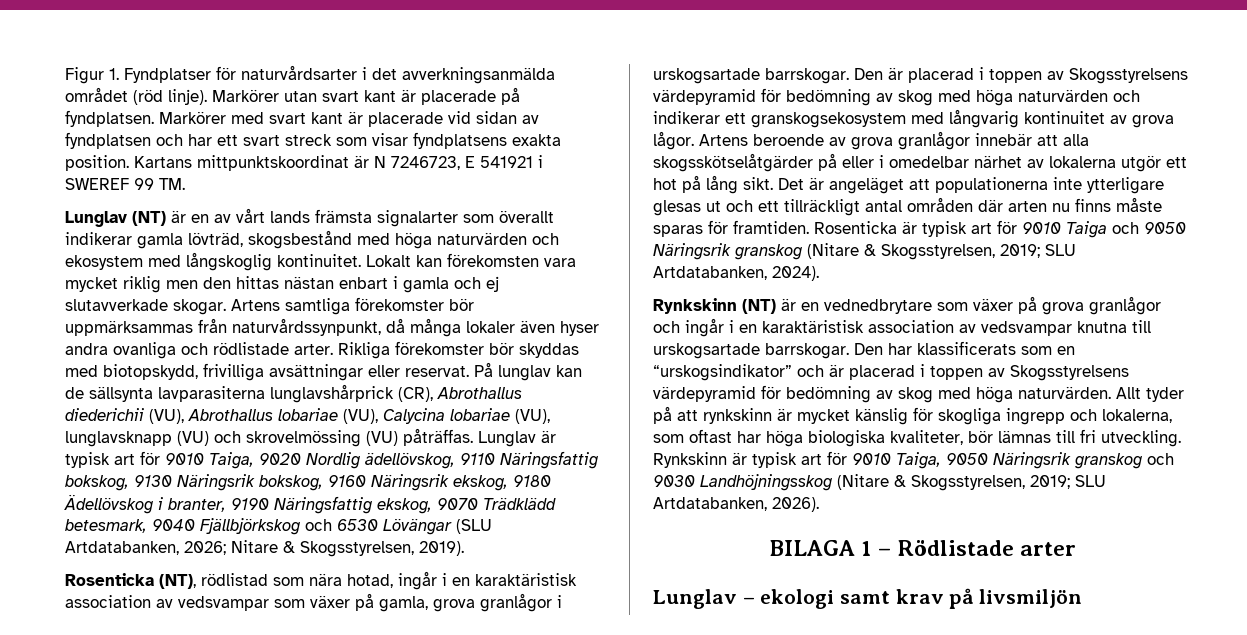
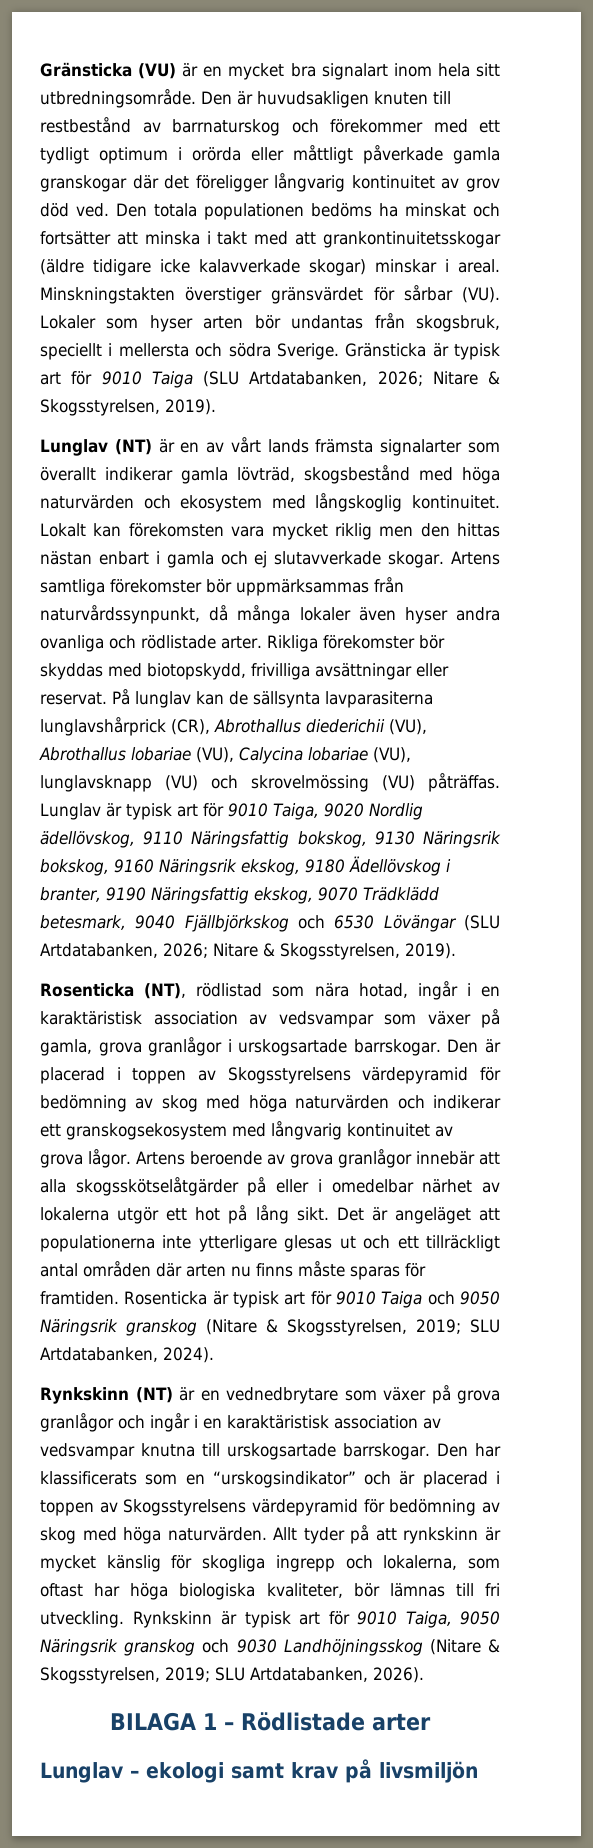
[65,65,555,84] [65,87,520,105] [65,110,539,127] [65,132,561,149] [65,155,543,171] [65,178,185,190] Figur 1. Fyndplatser för naturvårdsarter i det avverkningsanmälda området (röd linje). Markörer utan svart kant är placerade på fyndplatsen. Markörer med svart kant är placerade vid sidan av fyndplatsen och har ett svart streck som visar fyndplatsens exakta position. Kartans mittpunktskoordinat är N 7246723, E 541921 i SWEREF 99 TM. -> [40,62,500,80] [40,89,451,108] [40,117,500,136] [40,145,500,164] [40,173,500,192] [40,203,500,220] [40,231,501,248] [40,259,500,276] [40,285,500,304] [40,313,500,332] [40,343,500,360] [40,371,500,388] [40,399,216,416] Gränsticka (VU) är en mycket bra signalart inom hela sitt utbredningsområde. Den är huvudsakligen knuten till restbestånd av barrnaturskog och förekommer med ett tydligt optimum i orörda eller måttligt påverkade gamla granskogar där det föreligger långvarig kontinuitet av grov död ved. Den totala populationen bedöms ha minskat och fortsätter att minska i takt med att grankontinuitetsskogar (äldre tidigare icke kalavverkade skogar) minskar i areal. Minskningstakten överstiger gränsvärdet för sårbar (VU). Lokaler som hyser arten bör undantas från skogsbruk, speciellt i mellersta och södra Sverige. Gränsticka är typisk art för 9010 Taiga (SLU Artdatabanken, 2026; Nitare & Skogsstyrelsen, 2019).

